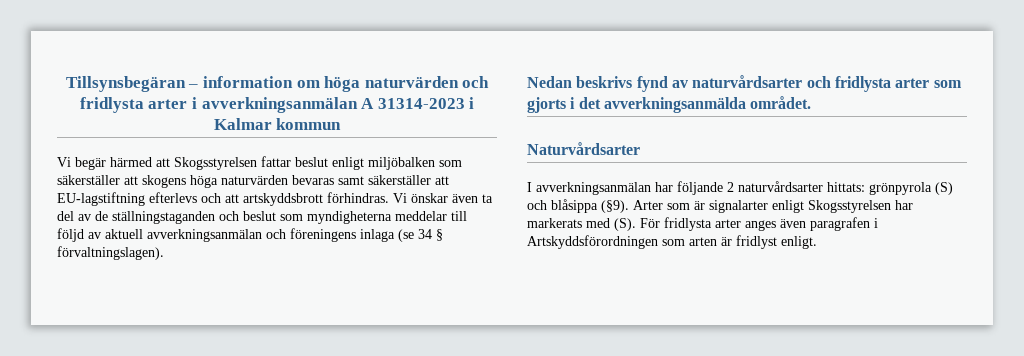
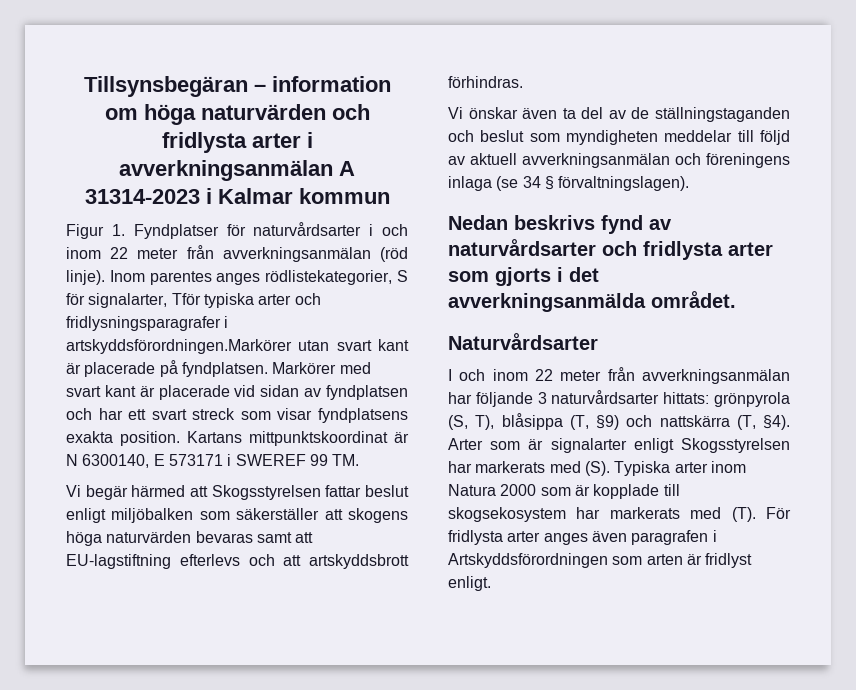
(342, 124) none -> [66,222,408,239] [66,245,408,262] [66,270,409,285] [66,293,321,308] [66,316,229,331] [66,339,409,354] [66,360,371,377] [66,385,408,400] [66,408,408,423] [66,431,409,446] [66,454,360,468] // Figur 1. Fyndplatser för naturvårdsarter i och inom 22 meter från avverkningsanmälan (röd linje). Inom parentes anges rödlistekategorier, S för signalarter, Tför typiska arter och fridlysningsparagrafer i artskyddsförordningen.Markörer utan svart kant är placerade på fyndplatsen. Markörer med svart kant är placerade vid sidan av fyndplatsen och har ett svart streck som visar fyndplatsens exakta position. Kartans mittpunktskoordinat är N 6300140, E 573171 i SWEREF 99 TM.
[368,175,431,185] säkerställer -> (292, 537) none
(389, 197) none -> (523, 82) //
[307,211,392,224] myndigheterna -> [566,130,658,145] myndigheten
(532, 187) none -> [459,367,635,381] och inom 22 meter från
[727,182,734,192] 2 -> [537,392,547,404] 3
[935,182,953,195] [527,199,629,213] (S) och blåsippa (§9). -> [448,413,790,430] (S, T), blåsippa (T, §9) och nattskärra (T, §4).
(636, 224) none -> [614,461,746,476] [448,484,680,499] [448,507,756,522] Typiska arter inom Natura 2000 som är kopplade till skogsekosystem har markerats med (T).

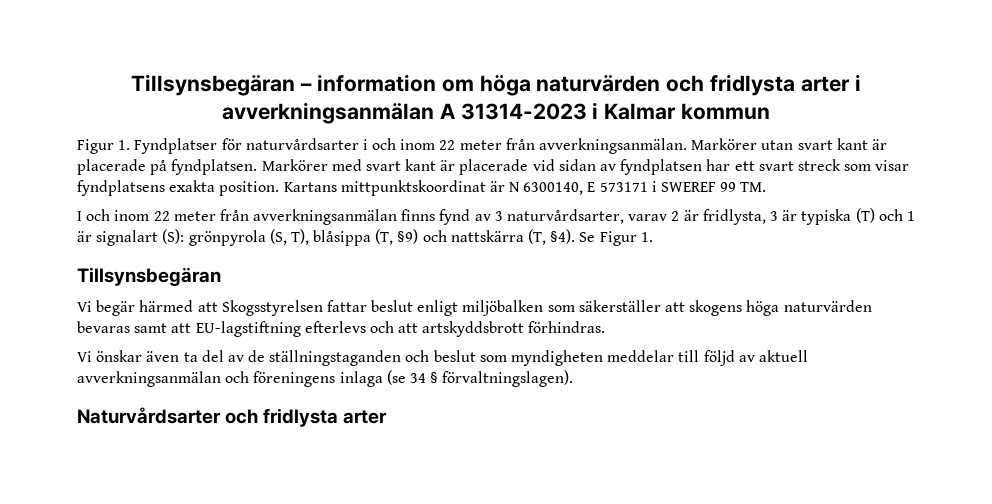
[222,247,408,262] [66,270,409,285] [66,293,321,308] [66,316,229,331] [66,339,292,354] avverkningsanmälan (röd linje). Inom parentes anges rödlistekategorier, S för signalarter, Tför typiska arter och fridlysningsparagrafer i artskyddsförordningen.Markörer -> [539,138,758,154] avverkningsanmälan. Markörer
[66,408,92,420] och -> (703, 167) none
(360, 460) none -> [77,208,915,225] [77,229,653,246] [77,267,221,286] // I och inom 22 meter från avverkningsanmälan finns fynd av 3 naturvårdsarter, varav 2 är fridlysta, 3 är typiska (T) och 1 är signalart (S): grönpyrola (S, T), blåsippa (T, §9) och nattskärra (T, §4). Se Figur 1. // Tillsynsbegäran
[448,215,672,234] [448,239,773,260] [448,267,599,286] [448,291,736,312] [448,333,598,350] [448,367,790,384] [448,390,790,407] [448,413,790,430] [448,438,790,453] [448,461,746,476] [448,484,680,499] [448,507,791,522] [448,530,717,545] [448,553,753,568] [448,576,491,591] Nedan beskrivs fynd av naturvårdsarter och fridlysta arter som gjorts i det avverkningsanmälda området. // Naturvårdsarter // I och inom 22 meter från avverkningsanmälan har följande 3 naturvårdsarter hittats: grönpyrola (S, T), blåsippa (T, §9) och nattskärra (T, §4). Arter som är signalarter enligt Skogsstyrelsen har markerats med (S). Typiska arter inom Natura 2000 som är kopplade till skogsekosystem har markerats med (T). För fridlysta arter anges även paragrafen i Artskyddsförordningen som arten är fridlyst enligt. -> [77,407,388,427] Naturvårdsarter och fridlysta arter

